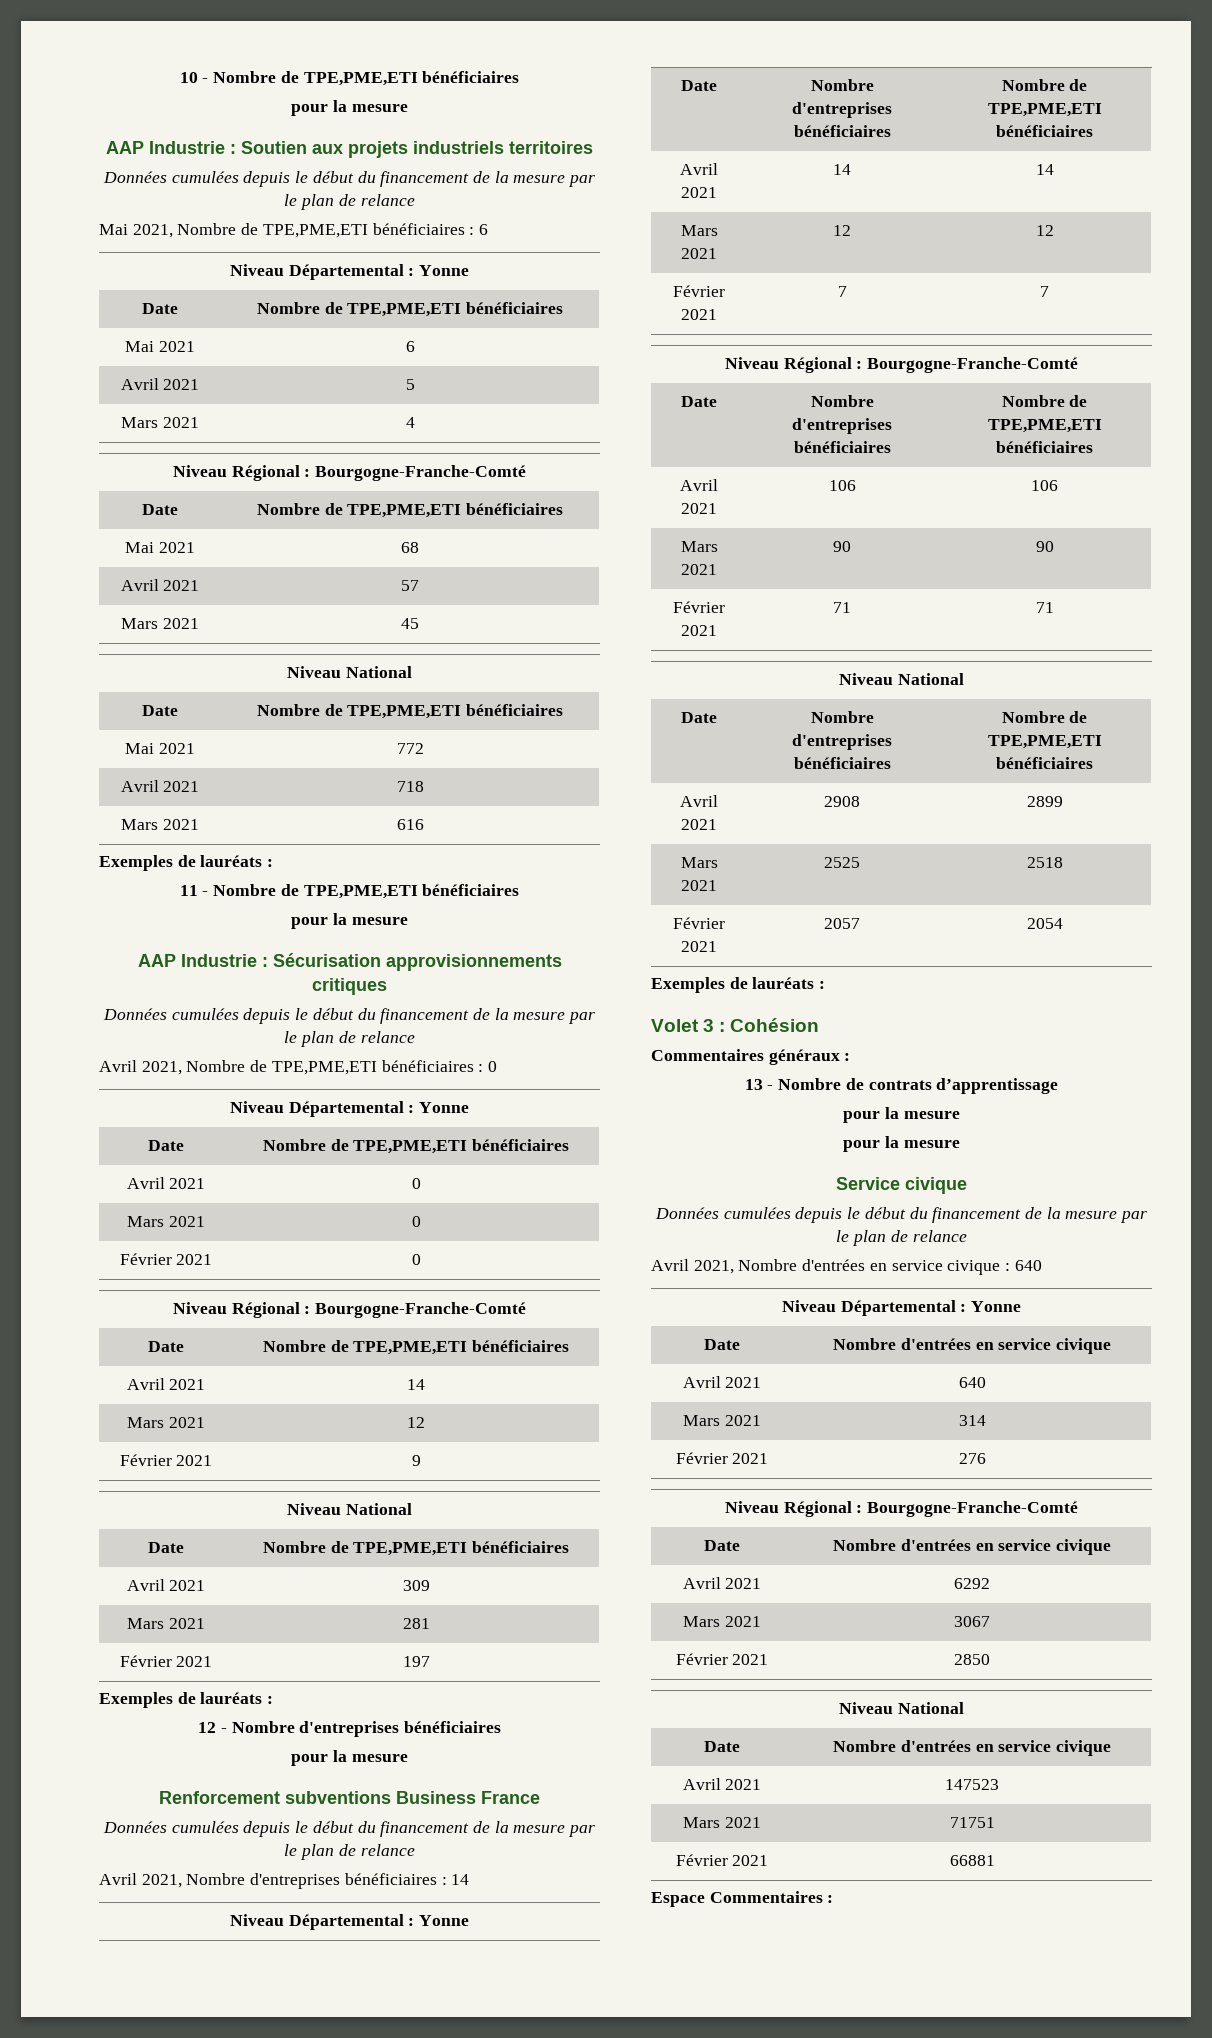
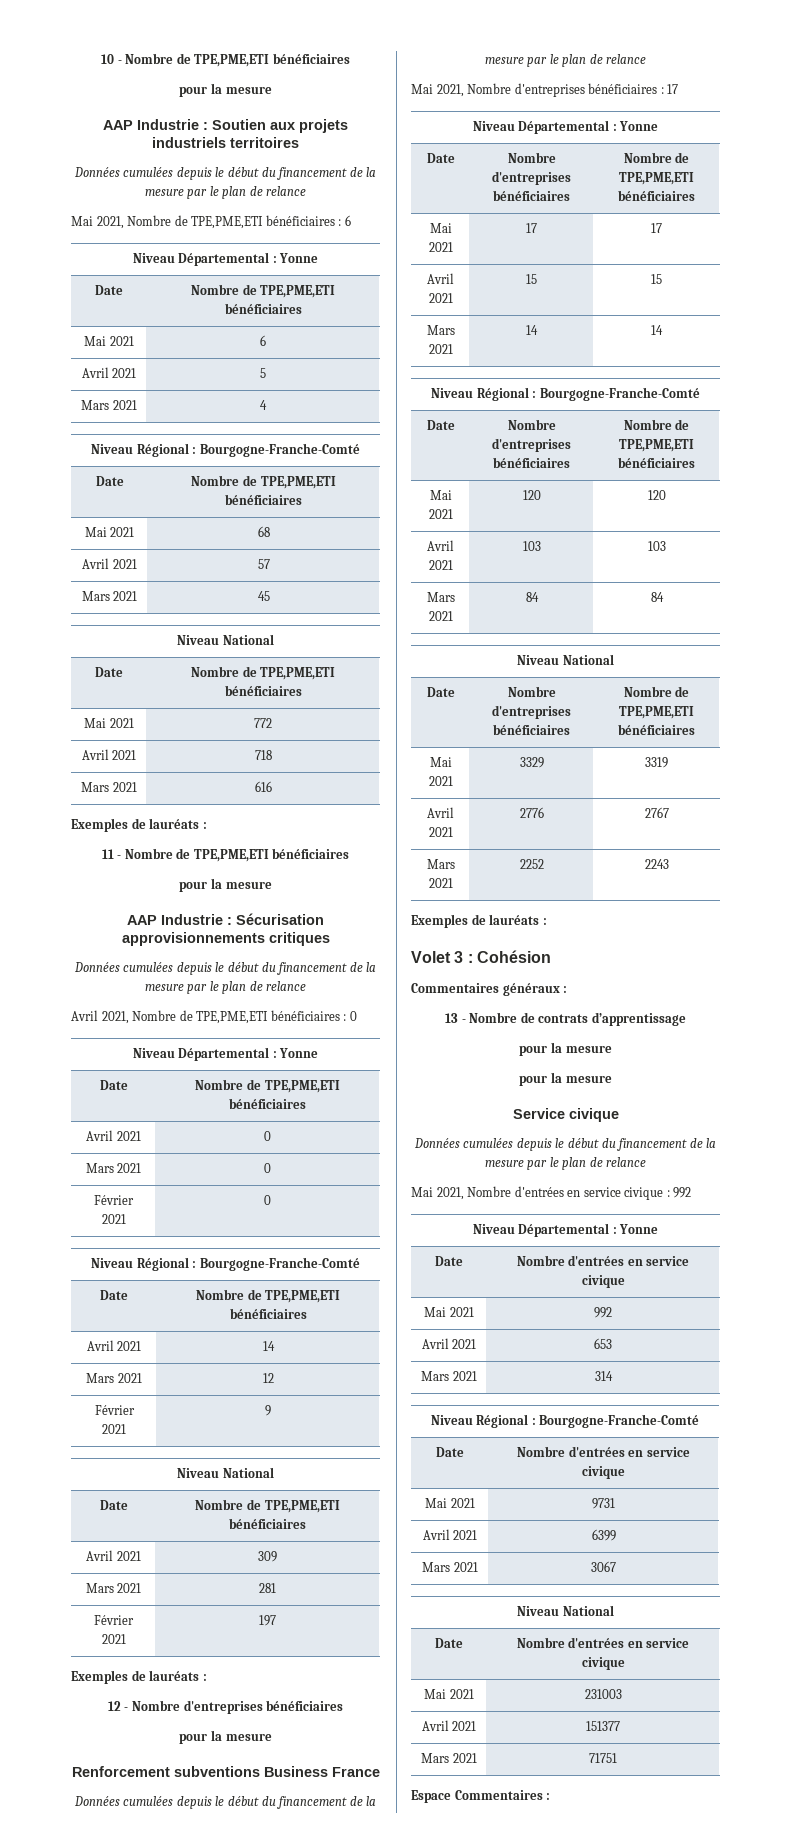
[99,1873,137,1885] Avril -> [411,84,433,94] Mai
[451,1874,470,1885] 14 -> [667,84,679,94] 17
[680,163,718,175] [681,187,717,198] [833,164,851,175] [1035,164,1054,175] [680,225,718,236] [681,248,717,259] [833,225,851,236] [1035,225,1054,236] [673,285,725,297] [681,309,717,320] [837,286,847,297] [1040,286,1049,297] Avril 2021 | 14 | 14 // Mars 2021 | 12 | 12 // Février 2021 | 7 | 7 -> [429,223,452,233] [428,242,453,252] [526,223,537,233] [651,223,662,233] [427,273,454,284] [428,293,453,303] [526,274,537,284] [651,274,662,284] [426,325,455,335] [428,344,453,354] [526,325,538,335] [651,325,663,335] Mai 2021 | 17 | 17 // Avril 2021 | 15 | 15 // Mars 2021 | 14 | 14
[680,479,718,491] [681,503,717,514] [828,480,856,491] [1031,480,1058,491] [680,541,718,552] [681,564,717,575] [833,541,851,552] [1035,541,1054,552] [673,601,725,613] [681,625,717,636] [833,602,851,613] [1035,602,1054,613] // Avril 2021 | 106 | 106 // Mars 2021 | 90 | 90 // Février 2021 | 71 | 71 -> [429,490,452,500] [428,509,453,519] [522,490,541,500] [647,490,666,500] [427,540,454,551] [428,560,453,570] [522,541,541,551] [647,541,666,551] [426,592,455,602] [428,611,453,621] [525,592,539,602] [650,592,664,602] // Mai 2021 | 120 | 120 // Avril 2021 | 103 | 103 // Mars 2021 | 84 | 84
[680,795,718,807] [681,819,717,830] [824,796,860,807] [1026,796,1063,807] [680,857,718,868] [681,880,717,891] [824,857,860,868] [1026,857,1063,868] [673,917,725,929] [681,941,717,952] [824,918,860,929] [1026,918,1063,929] // Avril 2021 | 2908 | 2899 // Mars 2021 | 2525 | 2518 // Février 2021 | 2057 | 2054 -> [429,757,452,767] [428,776,453,786] [519,757,544,768] [645,757,668,768] [427,807,454,818] [428,827,453,837] [519,807,544,818] [644,807,669,818] [426,859,455,869] [428,878,453,888] [519,859,544,869] [644,859,669,869] // Mai 2021 | 3329 | 3319 // Avril 2021 | 2776 | 2767 // Mars 2021 | 2252 | 2243
[651,1259,689,1271] Avril -> [411,1187,433,1197] Mai
[1014,1260,1042,1271] 640 -> [673,1187,692,1198] 992
[682,1376,762,1388] [958,1377,986,1388] // Avril 2021 | 640 -> [424,1307,474,1317] [594,1307,612,1318] [421,1338,477,1349] [594,1338,612,1349] // Mai 2021 | 992 // Avril 2021 | 653
[675,1452,769,1464] [958,1453,986,1464] // Février 2021 | 276 -> (613, 1376) none
[682,1577,762,1589] [954,1578,990,1589] // Avril 2021 | 6292 -> [425,1498,475,1508] [592,1498,615,1509] [422,1529,478,1540] [591,1529,616,1541] // Mai 2021 | 9731 // Avril 2021 | 6399
[675,1653,769,1665] [954,1654,990,1665] // Février 2021 | 2850 -> (616, 1566) none
[682,1778,762,1790] [945,1779,999,1790] // Avril 2021 | 147523 -> [424,1689,474,1699] [584,1689,622,1699] [421,1720,477,1731] [586,1721,620,1731] // Mai 2021 | 231003 // Avril 2021 | 151377
[675,1854,769,1866] [949,1855,995,1866] // Février 2021 | 66881 -> (617, 1758) none

